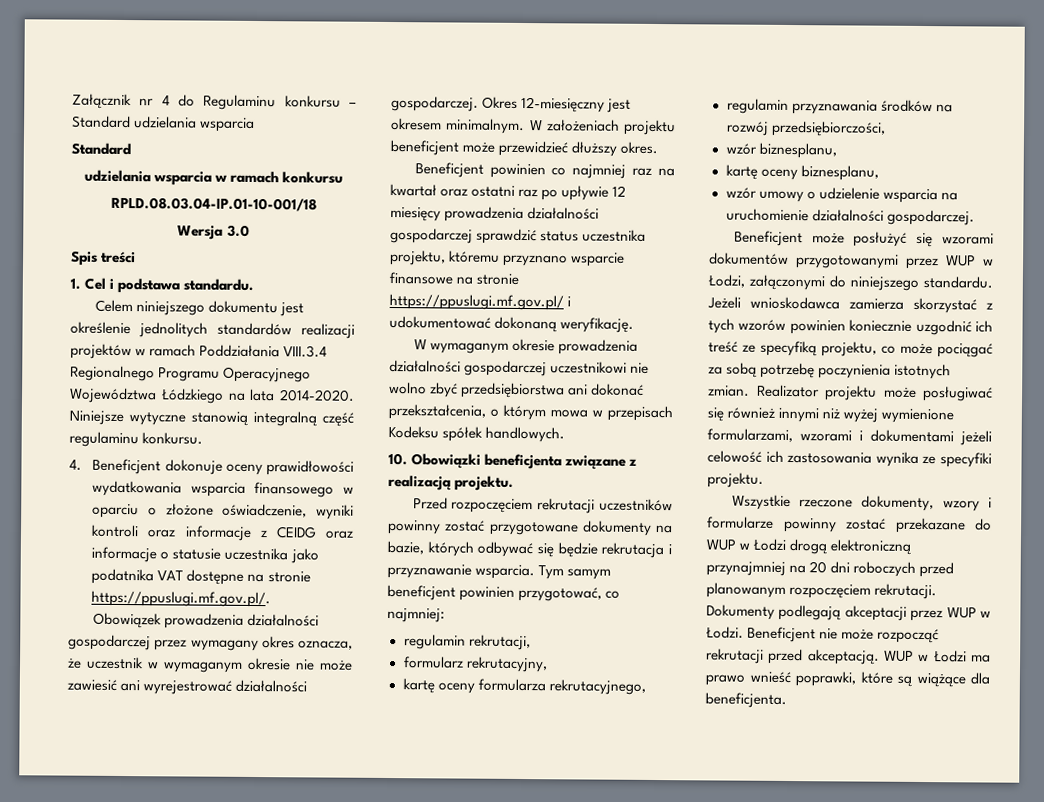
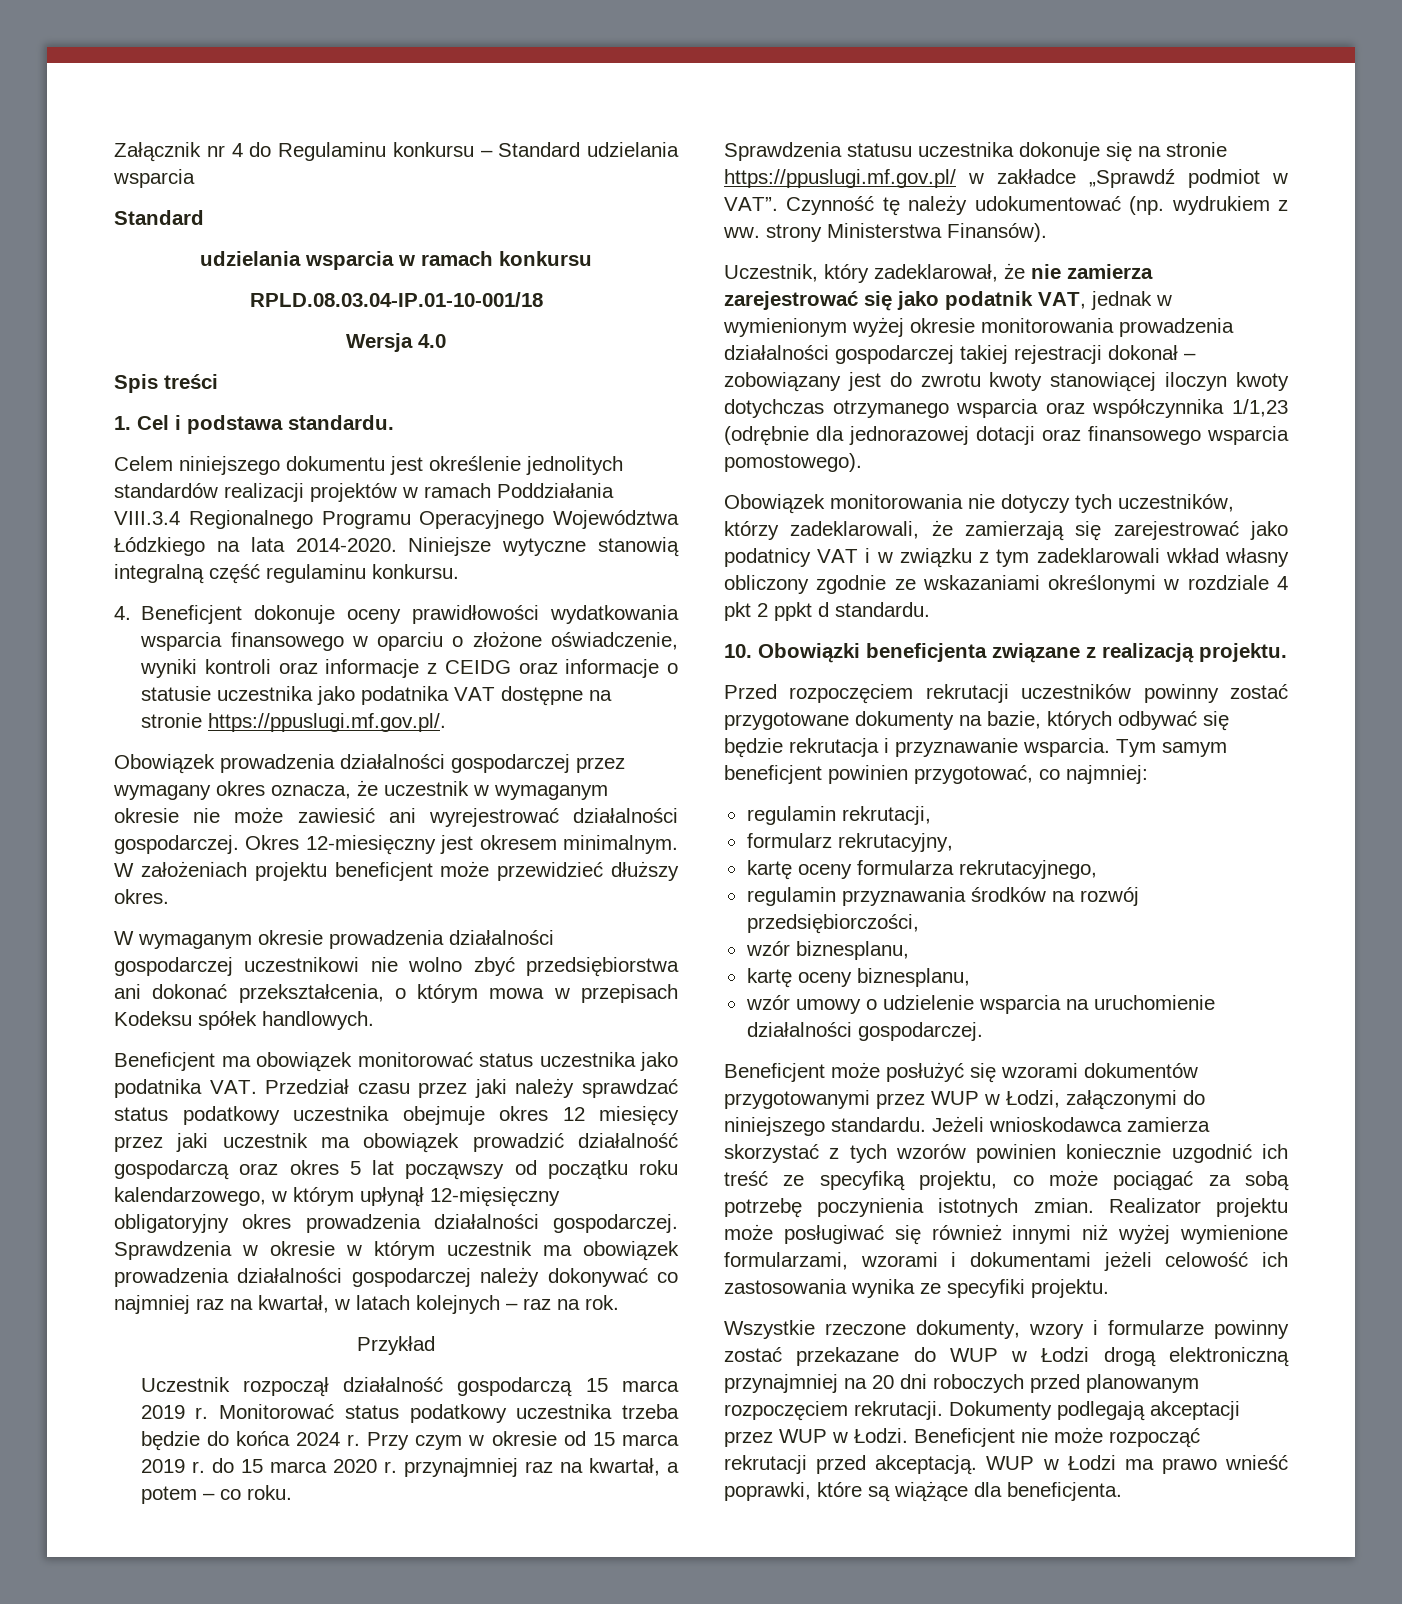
[226,224,250,237] 3.0 -> [418,334,446,348] 4.0
[414,162,675,179] [390,184,627,201] [390,206,600,223] [390,228,647,245] [390,250,626,267] [389,272,520,285] [389,294,572,311] [389,316,635,333] // Beneficjent powinien co najmniej raz na kwartał oraz ostatni raz po upływie 12 miesięcy prowadzenia działalności gospodarczej sprawdzić status uczestnika projektu, któremu przyznano wsparcie finansowe na stronie https://ppuslugi.mf.gov.pl/ i udokumentować dokonaną weryfikację. -> (169, 896) none
(566, 434) none -> [114,1052,678,1072] [114,1078,678,1098] [114,1106,679,1126] [114,1133,678,1153] [114,1160,678,1180] [114,1187,560,1207] [114,1214,678,1233] [114,1241,679,1261] [114,1267,678,1287] [114,1295,619,1314] [357,1336,435,1355] [140,1377,680,1397] [140,1404,679,1423] [140,1431,680,1451] [140,1458,679,1477] [140,1485,292,1504] [724,142,1227,162] [724,169,1288,188] [724,195,1288,216] [723,223,1047,242] [724,263,1153,283] [724,291,1172,311] [723,317,1234,337] [724,345,1196,364] [724,372,1289,392] [724,399,1288,418] [724,426,1289,446] [724,453,862,472] [724,494,1234,514] [724,520,1288,541] [724,548,1289,568] [724,575,1288,594] [724,602,930,621] // Beneficjent ma obowiązek monitorować status uczestnika jako podatnika VAT. Przedział czasu przez jaki należy sprawdzać status podatkowy uczestnika obejmuje okres 12 miesięcy przez jaki uczestnik ma obowiązek prowadzić działalność gospodarczą oraz okres 5 lat począwszy od początku roku kalendarzowego, w którym upłynął 12-mięsięczny obligatoryjny okres prowadzenia działalności gospodarczej. Sprawdzenia w okresie w którym uczestnik ma obowiązek prowadzenia działalności gospodarczej należy dokonywać co najmniej raz na kwartał, w latach kolejnych – raz na rok. // Przykład // Uczestnik rozpoczął działalność gospodarczą 15 marca 2019 r. Monitorować status podatkowy uczestnika trzeba będzie do końca 2024 r. Przy czym w okresie od 15 marca 2019 r. do 15 marca 2020 r. przynajmniej raz na kwartał, a potem – co roku. // Sprawdzenia statusu uczestnika dokonuje się na stronie https://ppuslugi.mf.gov.pl/ w zakładce „Sprawdź podmiot w VAT”. Czynność tę należy udokumentować (np. wydrukiem z ww. strony Ministerstwa Finansów). // Uczestnik, który zadeklarował, że nie zamierza zarejestrować się jako podatnik VAT, jednak w wymienionym wyżej okresie monitorowania prowadzenia działalności gospodarczej takiej rejestracji dokonał – zobowiązany jest do zwrotu kwoty stanowiącej iloczyn kwoty dotychczas otrzymanego wsparcia oraz współczynnika 1/1,23 (odrębnie dla jednorazowej dotacji oraz finansowego wsparcia pomostowego). // Obowiązek monitorowania nie dotyczy tych uczestników, którzy zadeklarowali, że zamierzają się zarejestrować jako podatnicy VAT i w związku z tym zadeklarowali wkład własny obliczony zgodnie ze wskazaniami określonymi w rozdziale 4 pkt 2 ppkt d standardu.

